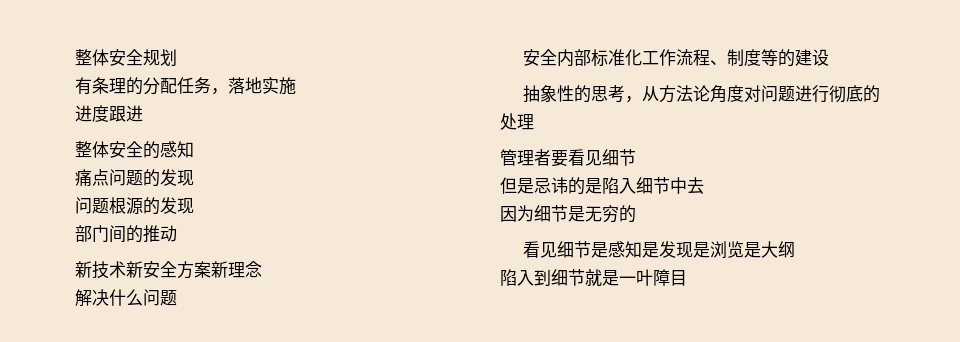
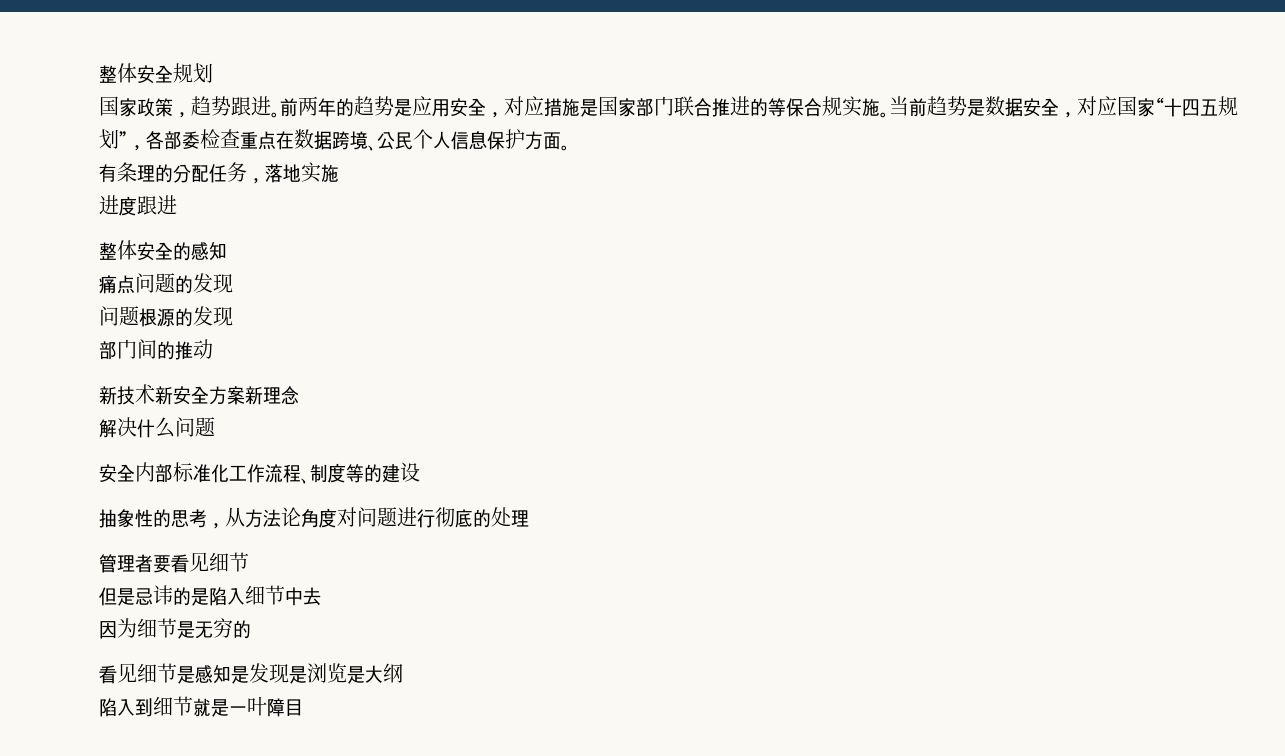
(177, 57) none -> [99,96,1238,118] [99,129,570,151] // 国家政策，趋势跟进。前两年的趋势是应用安全，对应措施是国家部门联合推进的等保合规实施。当前趋势是数据安全，对应国家“十四五规划”，各部委检查重点在数据跨境、公民个人信息保护方面。

